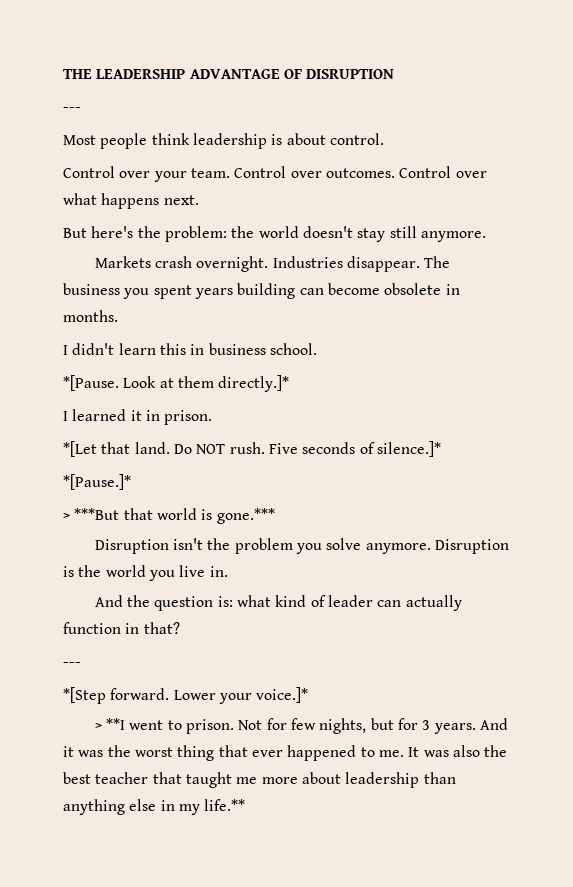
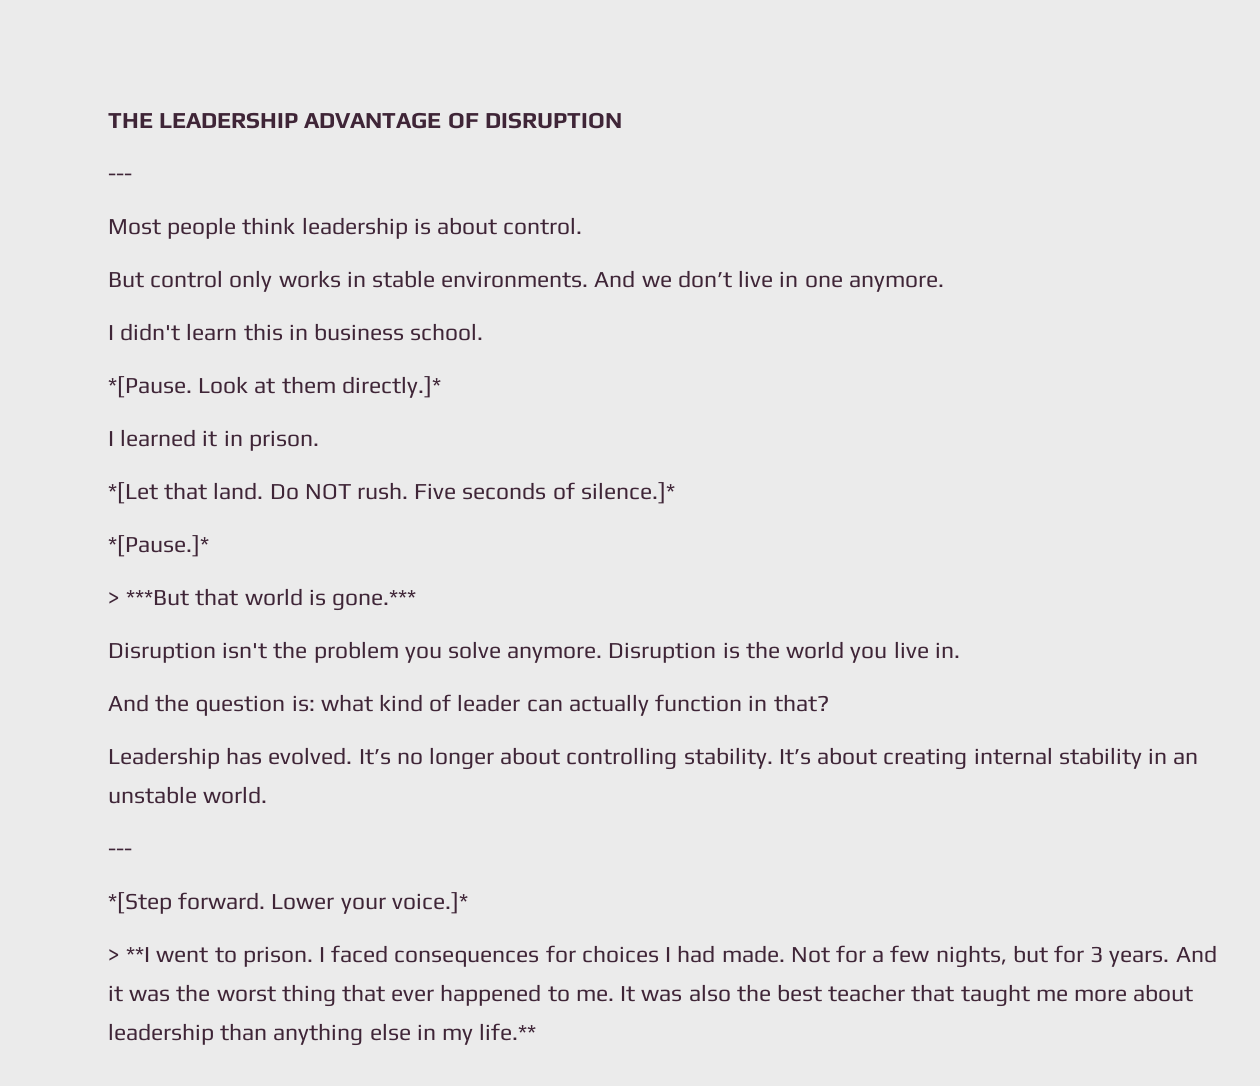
[63,166,487,182] [63,193,199,209] [63,226,486,242] [94,256,451,272] [63,283,460,299] [63,310,118,322] Control over your team. Control over outcomes. Control over what happens next. // But here's the problem: the world doesn't stay still anymore. // Markets crash overnight. Industries disappear. The business you spent years building can become obsolete in months. -> [108,270,944,292] But control only works in stable environments. And we don’t live in one anymore.
(180, 628) none -> [108,747,1199,770] [108,786,268,804] // Leadership has evolved. It’s no longer about controlling stability. It’s about creating internal stability in an unstable world.
(235, 726) none -> [319,945,785,967] I faced consequences for choices I had made.
(287, 724) none -> [872,950,885,963] a

